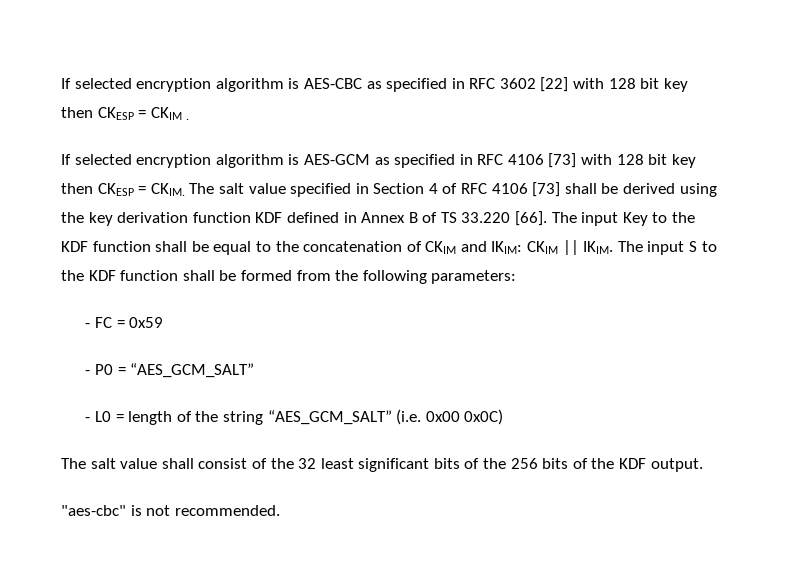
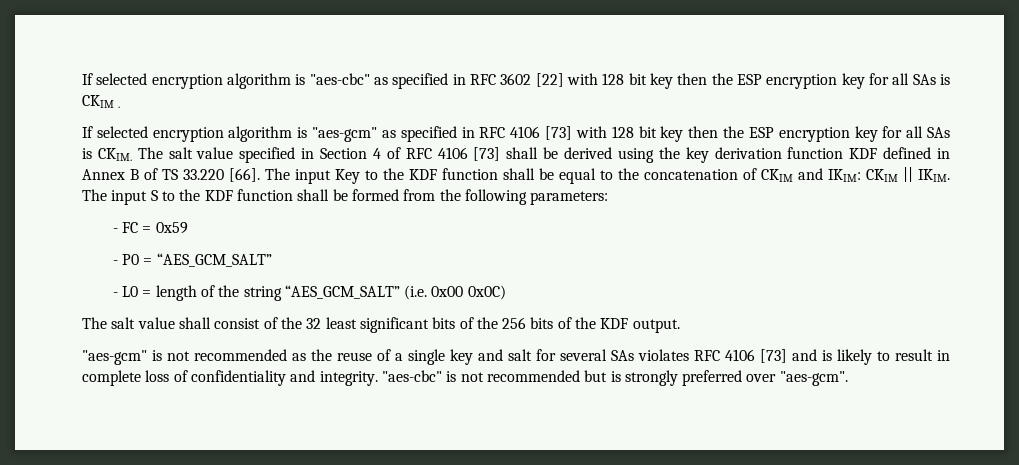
[61,78,362,92] If selected encryption algorithm is AES-CBC -> [82,73,370,89] If selected encryption algorithm is "aes-cbc"
[97,107,147,120] CKESP = -> [711,73,951,89] the ESP encryption key for all SAs is
[303,154,370,165] AES-GCM -> [312,127,378,142] "aes-gcm"
[97,183,147,196] CKESP = -> [723,126,951,142] [82,148,92,159] the ESP encryption key for all SAs is
[61,505,280,516] "aes-cbc" is not recommended. -> [82,349,950,365] [82,370,848,386] "aes-gcm" is not recommended as the reuse of a single key and salt for several SAs violates RFC 4106 [73] and is likely to result in complete loss of confidentiality and integrity. "aes-cbc" is not recommended but is strongly preferred over "aes-gcm".

